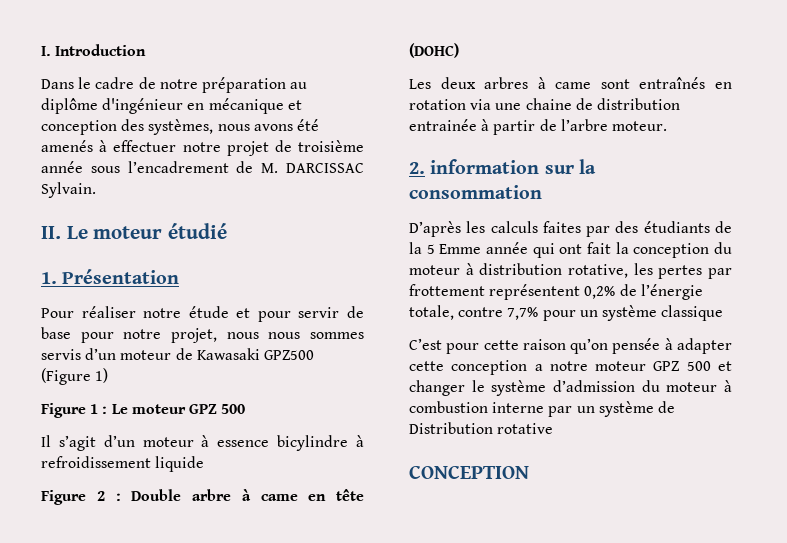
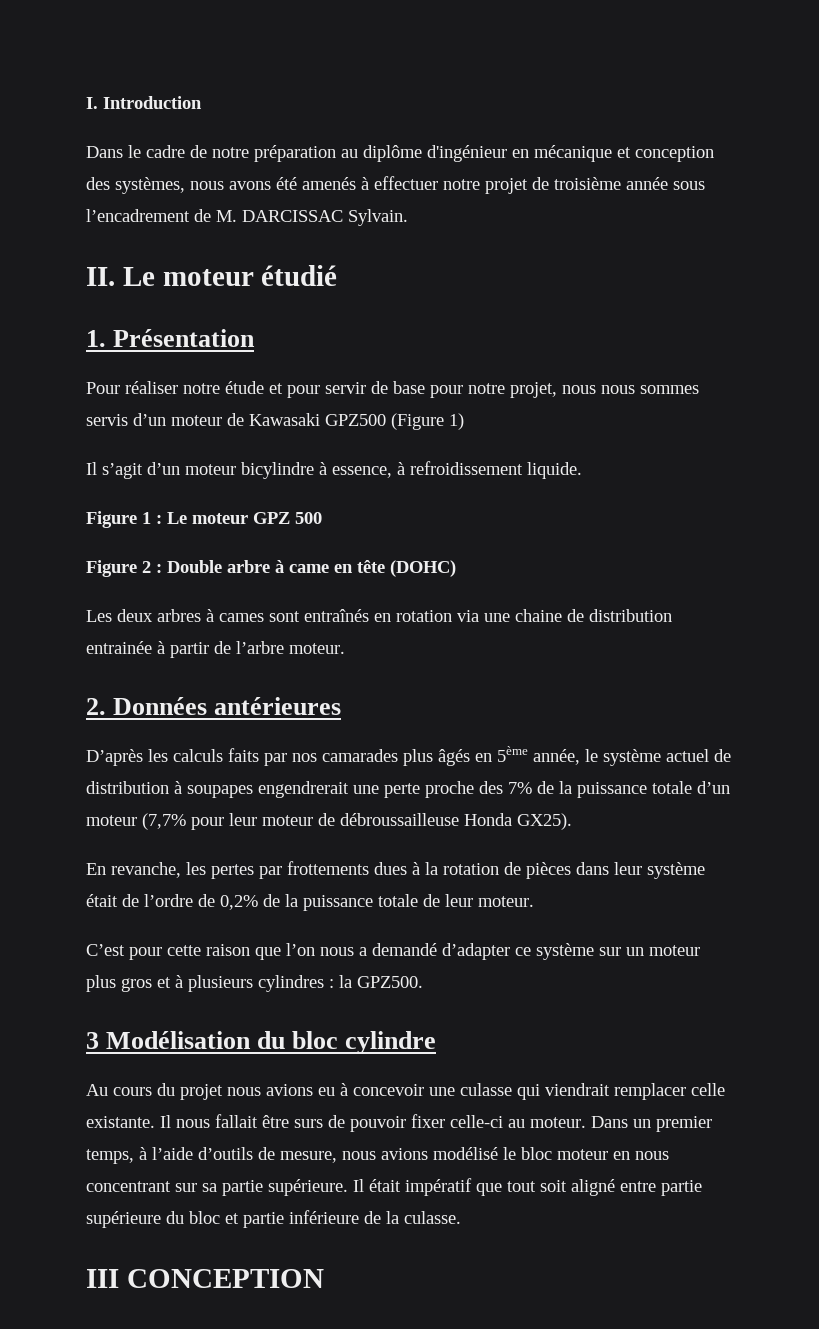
(109, 375) none -> [86,461,582,479] // Il s’agit d’un moteur bicylindre à essence, à refroidissement liquide.
[41,435,364,451] [41,456,205,472] // Il s’agit d’un moteur à essence bicylindre à refroidissement liquide -> (322, 518) none
[555,82,592,89] came -> [219,613,264,622] cames
[430,159,596,174] [409,185,542,199] information sur la consommation -> [113,697,342,715] Données antérieures
[542,221,732,237] [409,242,732,258] [409,263,732,279] [409,284,703,300] [409,305,724,321] [409,338,732,354] [409,360,732,375] [409,380,732,396] [409,401,675,417] [409,422,554,434] faites par des étudiants de la 5 Emme année qui ont fait la conception du moteur à distribution rotative, les pertes par frottement représentent 0,2% de l’énergie totale, contre 7,7% pour un système classique // C’est pour cette raison qu’on pensée à adapter cette conception a notre moteur GPZ 500 et changer le système d’admission du moteur à combustion interne par un système de Distribution rotative // -> [228,746,731,766] [86,781,730,798] [86,813,572,830] [86,861,705,879] [86,894,534,911] [86,943,700,960] [86,975,423,992] [86,1031,437,1054] [86,1083,725,1100] [86,1114,712,1132] [86,1147,669,1164] [86,1178,702,1196] [86,1210,461,1228] [86,1269,119,1288] faits par nos camarades plus âgés en 5ème année, le système actuel de distribution à soupapes engendrerait une perte proche des 7% de la puissance totale d’un moteur (7,7% pour leur moteur de débroussailleuse Honda GX25). // En revanche, les pertes par frottements dues à la rotation de pièces dans leur système était de l’ordre de 0,2% de la puissance totale de leur moteur. // C’est pour cette raison que l’on nous a demandé d’adapter ce système sur un moteur plus gros et à plusieurs cylindres : la GPZ500. // 3 Modélisation du bloc cylindre // Au cours du projet nous avions eu à concevoir une culasse qui viendrait remplacer celle existante. Il nous fallait être surs de pouvoir fixer celle-ci au moteur. Dans un premier temps, à l’aide d’outils de mesure, nous avions modélisé le bloc moteur en nous concentrant sur sa partie supérieure. Il était impératif que tout soit aligné entre partie supérieure du bloc et partie inférieure de la culasse. // III

